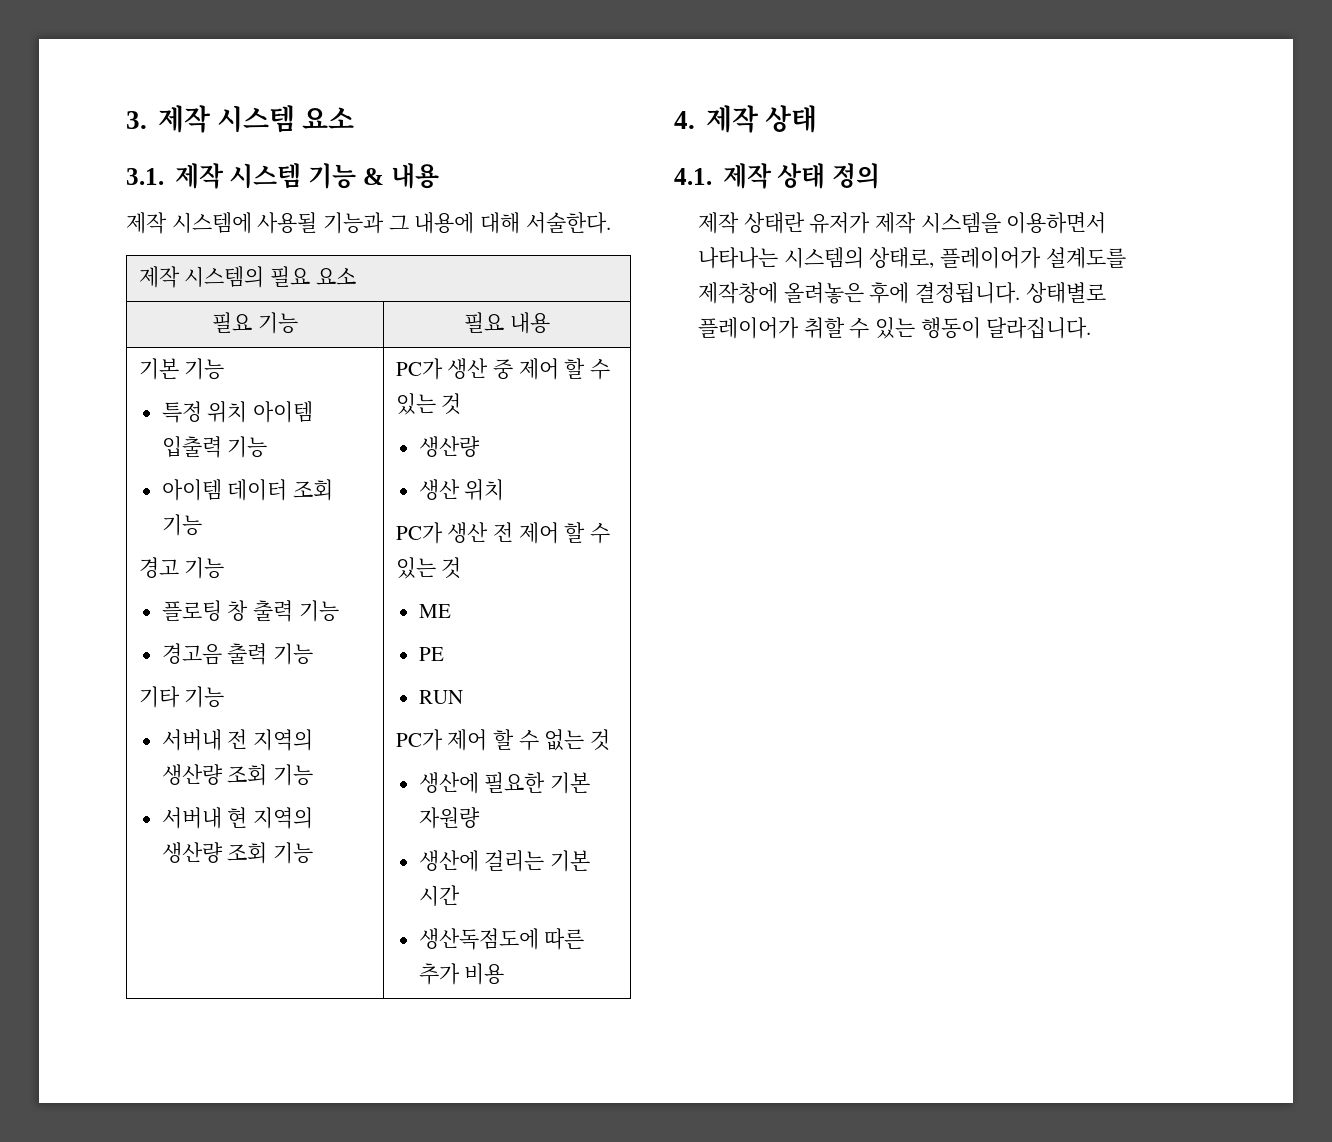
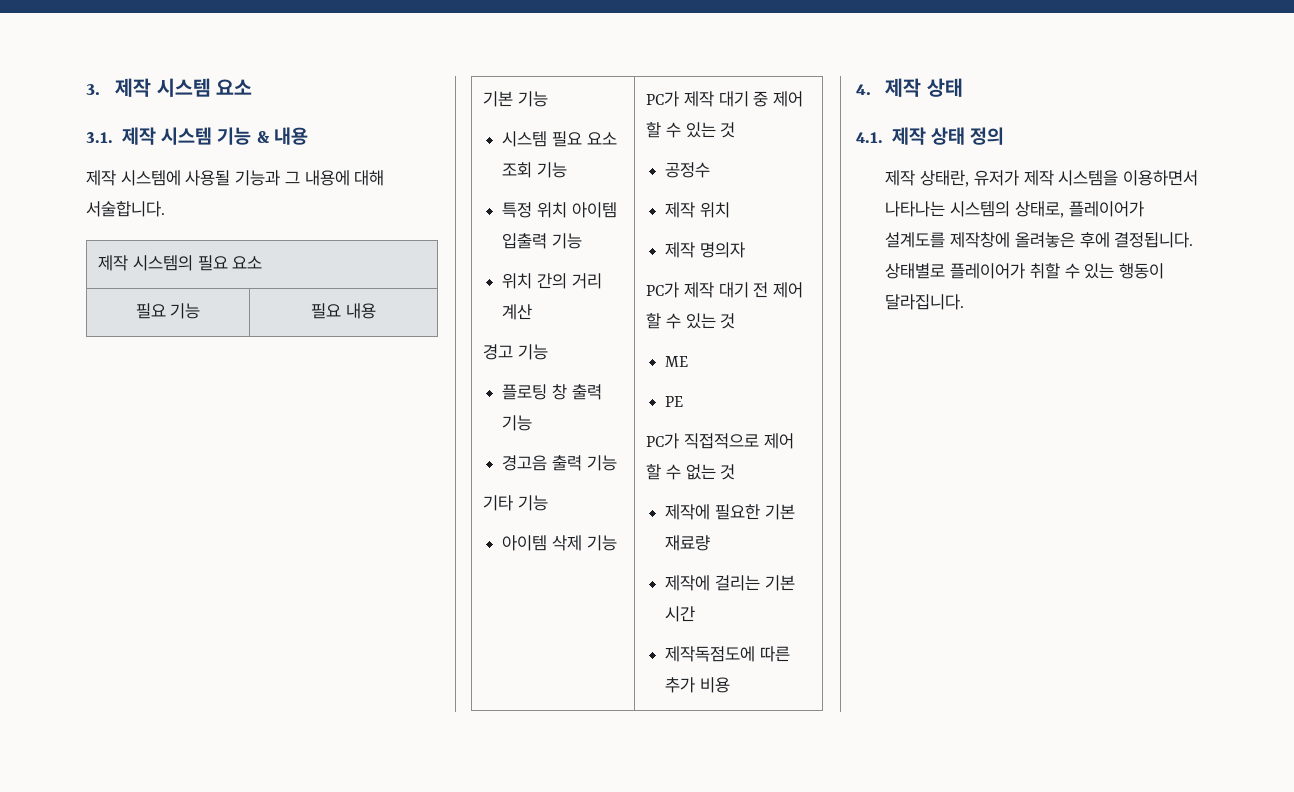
[525,212,611,234] 서술한다. -> [86,201,165,217] 서술합니다.
(225, 369) none -> [502,131,617,147] [502,162,568,178] // 시스템 필요 요소 조회 기능
[161,479,333,501] [161,514,202,536] 아이템 데이터 조회 기능 -> [502,273,602,289] [502,304,533,320] 위치 간의 거리 계산
[161,729,313,751] [161,764,313,786] [161,807,313,829] [161,842,268,864] 서버내 전 지역의 생산량 조회 기능 // 서버내 현 지역의 생산량 조회 -> [502,535,583,551] 아이템 삭제
[447,358,489,379] 생산 -> [683,91,749,107] 제작 대기
[418,436,480,457] [418,479,505,501] [395,522,489,544] 생산량 // 생산 위치 // PC가 생산 -> [665,162,711,178] [665,202,731,218] [665,242,746,258] [646,282,749,298] 공정수 // 제작 위치 // 제작 명의자 // PC가 제작 대기
[418,690,463,704] [395,729,443,751] // RUN // PC가 -> [646,433,759,449] // PC가 직접적으로
[418,772,479,794] 생산에 -> [665,504,711,520] 제작에
[418,807,480,829] [418,850,479,872] 자원량 // 생산에 -> [665,535,711,551] [665,575,711,591] 재료량 // 제작에
[418,928,539,950] 생산독점도에 -> [665,646,756,662] 제작독점도에
[743,212,805,234] 상태란 -> [920,170,970,187] 상태란,

